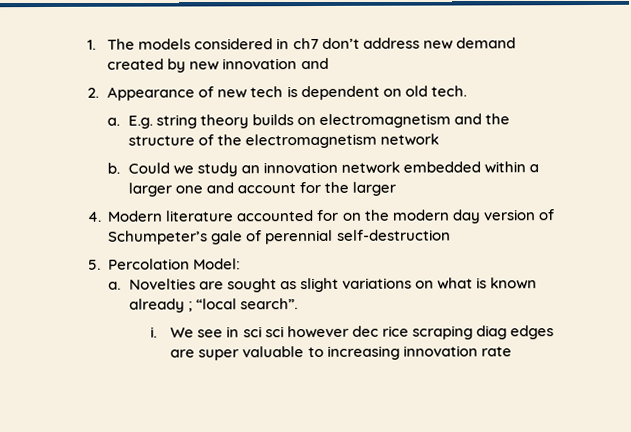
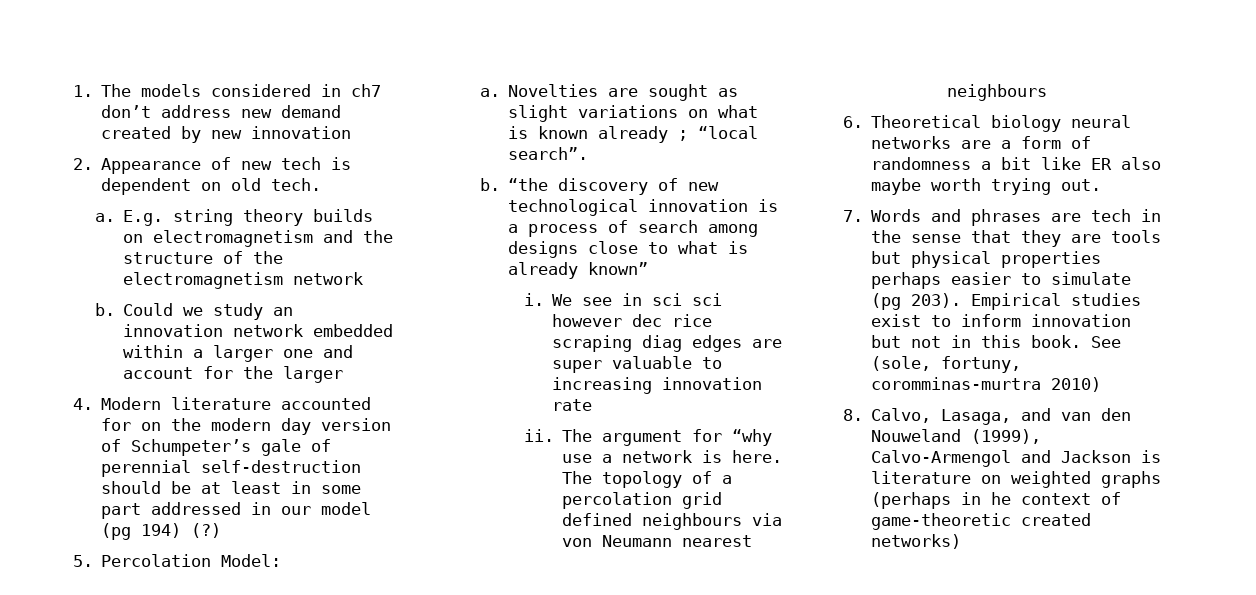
[300,57,329,70] and -> (352, 132) none
(451, 235) none -> [101,481,362,494] [101,502,372,519] [101,523,222,540] should be at least in some part addressed in our model (pg 194) (?)
(299, 304) none -> [479,178,720,195] [508,199,779,216] [508,220,759,237] [508,241,749,258] [508,262,649,279] // b. “the discovery of new technological innovation is a process of search among designs close to what is already known”
(512, 351) none -> [523,429,772,446] [561,450,782,463] [561,471,732,488] [561,492,722,509] [561,513,782,530] [561,535,752,547] [946,84,1047,101] [842,115,1132,132] [871,136,1092,149] [871,157,1162,170] [871,178,1102,195] [842,209,1162,226] [871,230,1162,247] [871,251,1102,268] [871,272,1132,289] [871,293,1142,310] [871,314,1132,327] [871,335,1122,348] [871,356,1022,373] [871,377,1102,392] [842,408,1132,425] [871,429,1042,444] [871,450,1162,467] [871,471,1162,488] [871,492,1122,509] [871,513,1092,530] [871,534,962,549] // ii. The argument for “why use a network is here. The topology of a percolation grid defined neighbours via von Neumann nearest neighbours // 6. Theoretical biology neural networks are a form of randomness a bit like ER also maybe worth trying out. // 7. Words and phrases are tech in the sense that they are tools but physical properties perhaps easier to simulate (pg 203). Empirical studies exist to inform innovation but not in this book. See (sole, fortuny, coromminas-murtra 2010) // 8. Calvo, Lasaga, and van den Nouweland (1999), Calvo-Armengol and Jackson is literature on weighted graphs (perhaps in he context of game-theoretic created networks)

